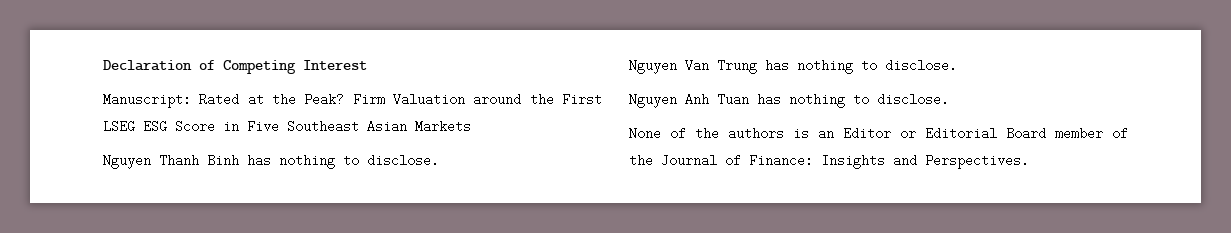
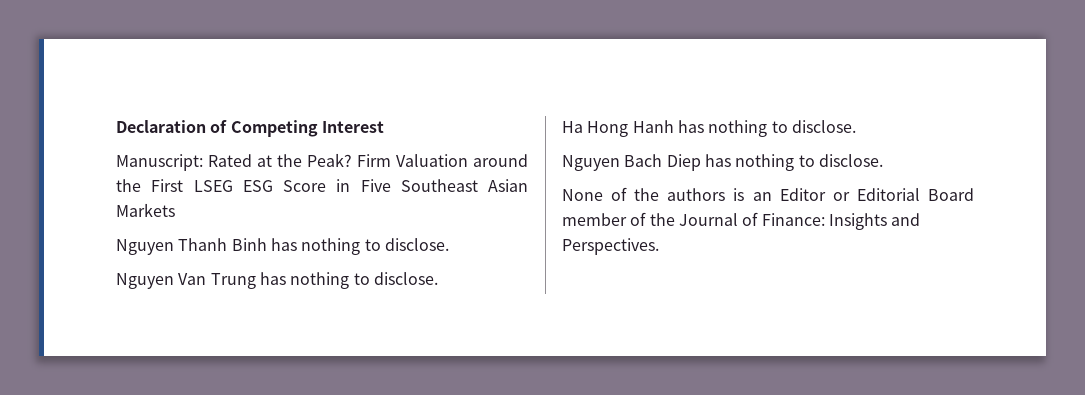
[629,93,749,108] // Nguyen Anh Tuan -> [562,120,856,137] [562,154,701,171] // Ha Hong Hanh has nothing to disclose. // Nguyen Bach Diep

